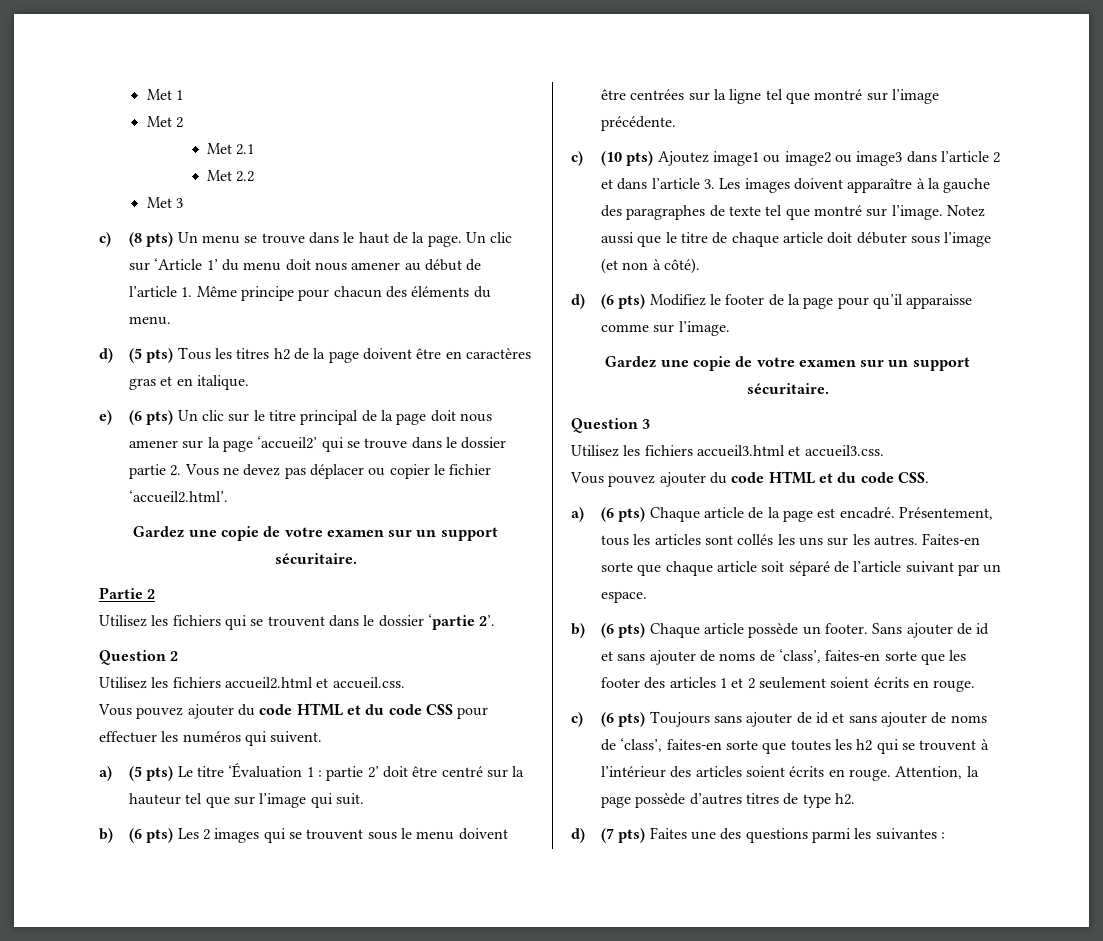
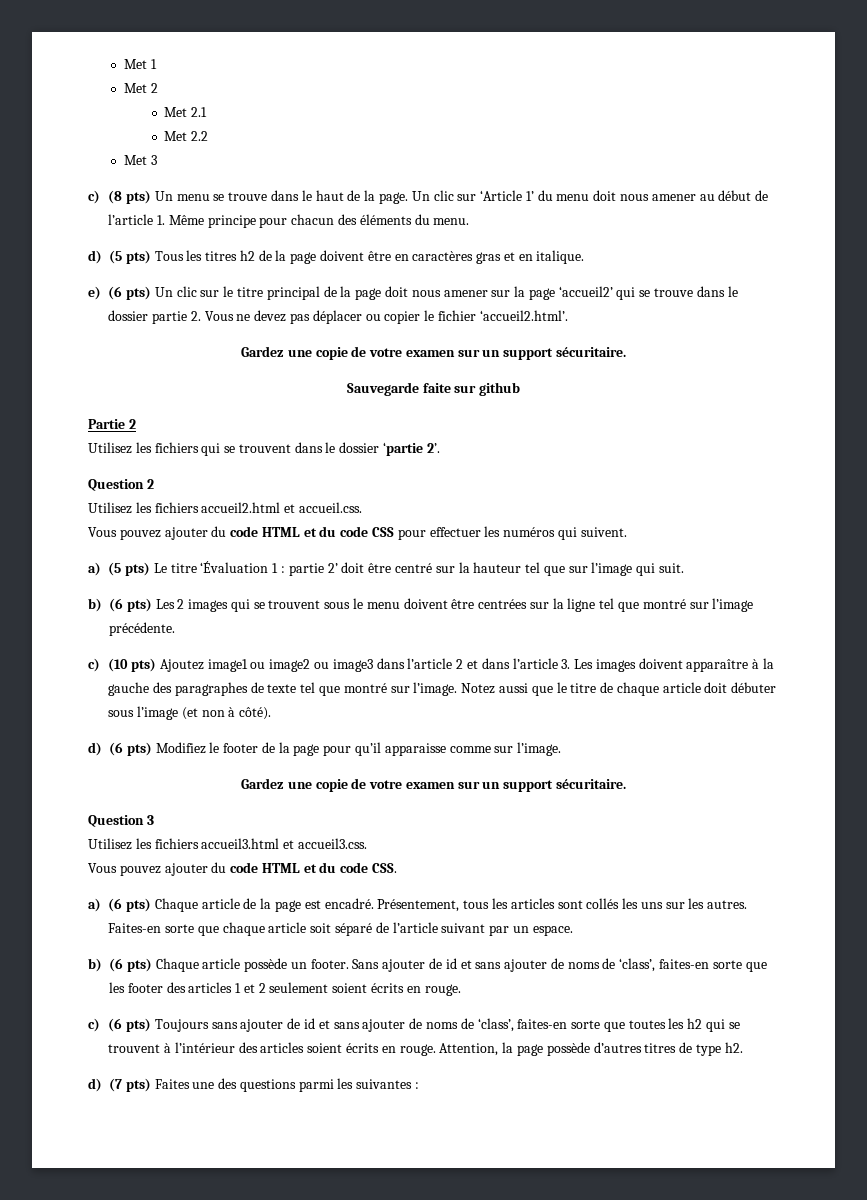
(357, 558) none -> [346,382,521,396] // Sauvegarde faite sur github

